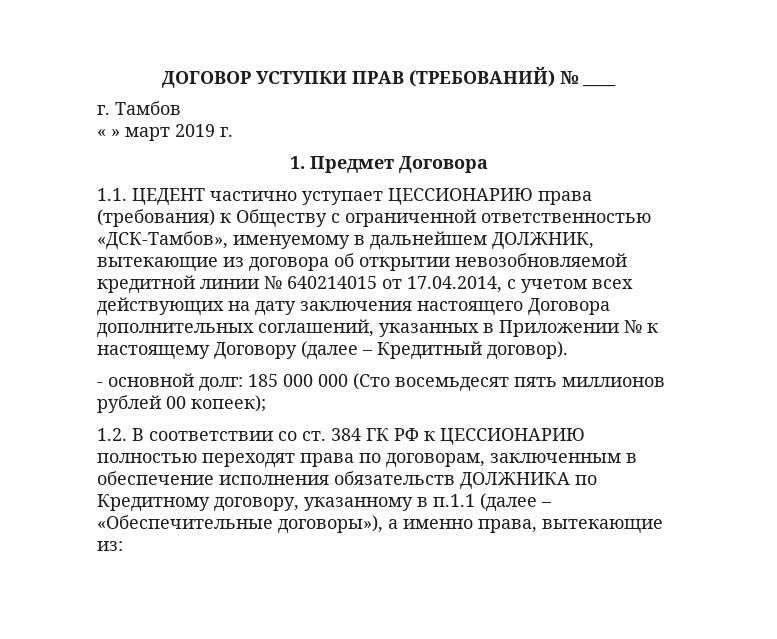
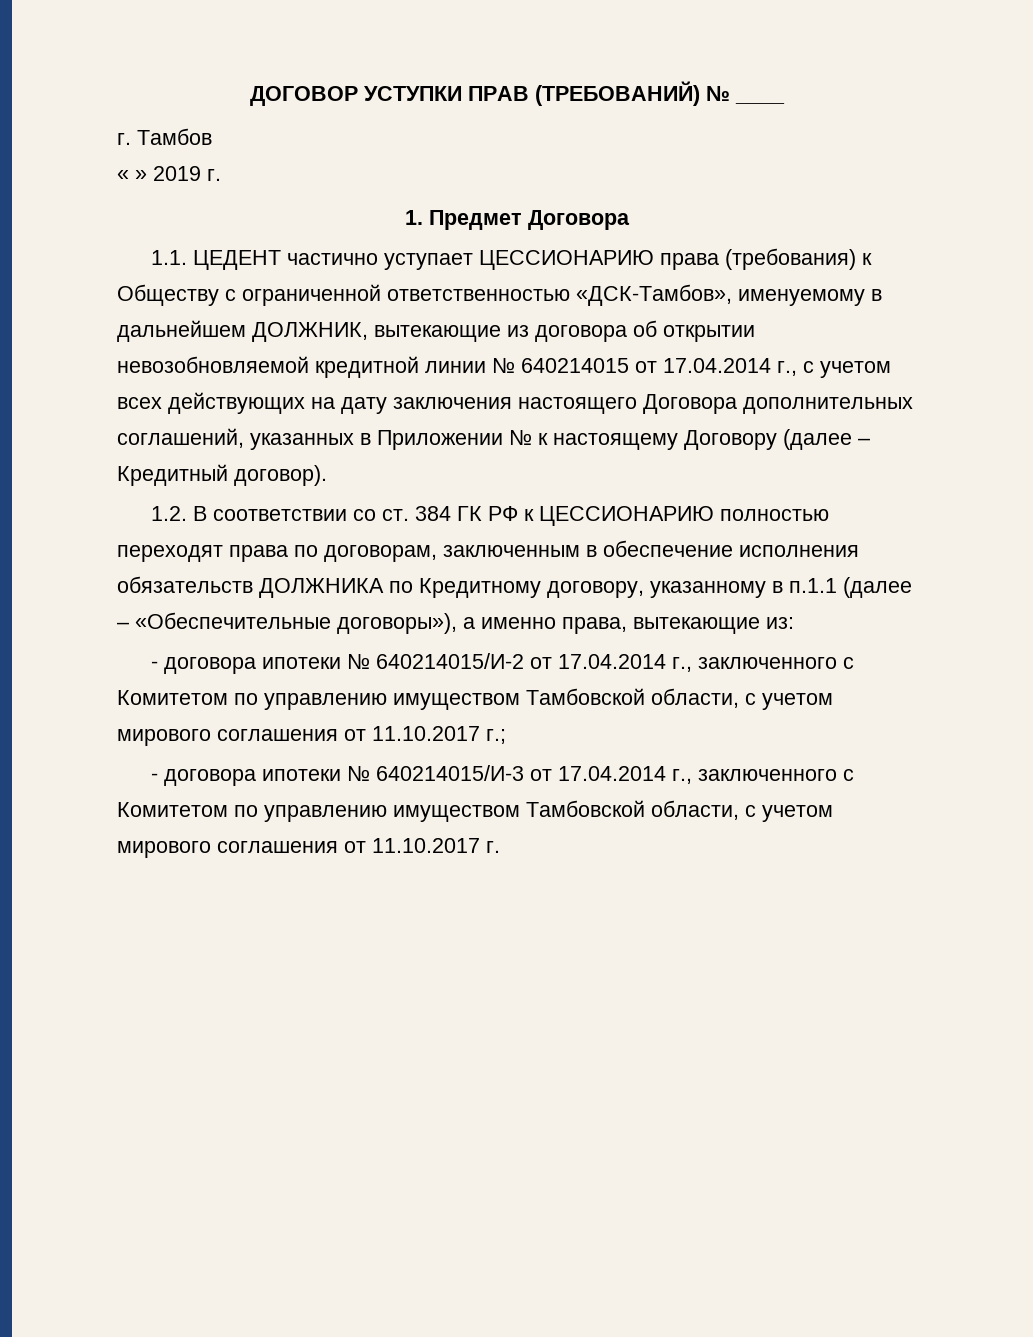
[125,127,170,141] март -> (147, 175) none
[407,276,502,293] 17.04.2014, -> [663,358,797,376] 17.04.2014 г.,
[97,373,665,392] [97,395,266,413] // - основной долг: 185 000 000 (Сто восемьдесят пять миллионов рублей 00 копеек); -> (327, 475) none
(123, 546) none -> [150,653,854,674] [117,688,833,710] [117,726,506,746] [150,765,854,786] [117,800,833,822] [117,838,500,858] // - договора ипотеки № 640214015/И-2 от 17.04.2014 г., заключенного с Комитетом по управлению имуществом Тамбовской области, с учетом мирового соглашения от 11.10.2017 г.; // - договора ипотеки № 640214015/И-3 от 17.04.2014 г., заключенного с Комитетом по управлению имуществом Тамбовской области, с учетом мирового соглашения от 11.10.2017 г.

